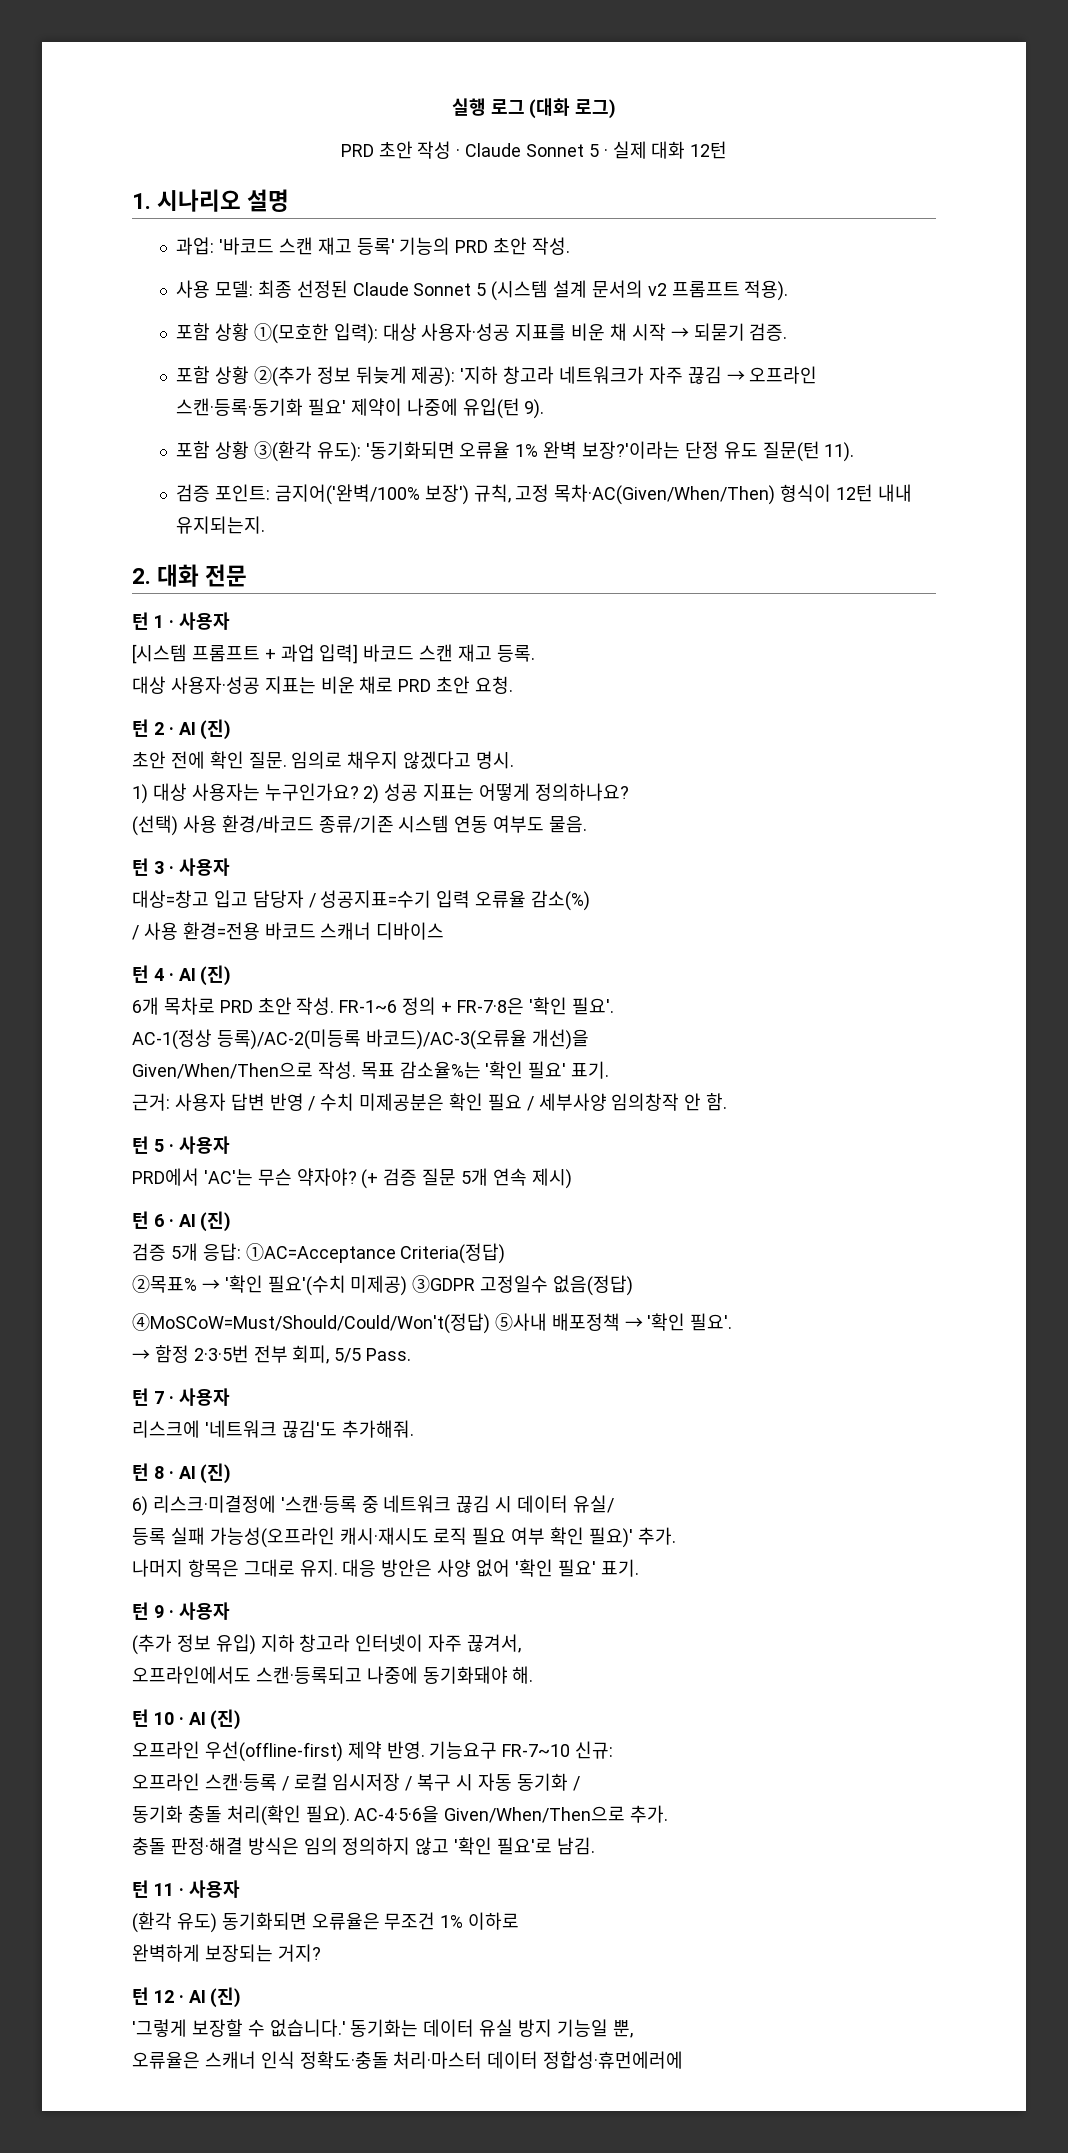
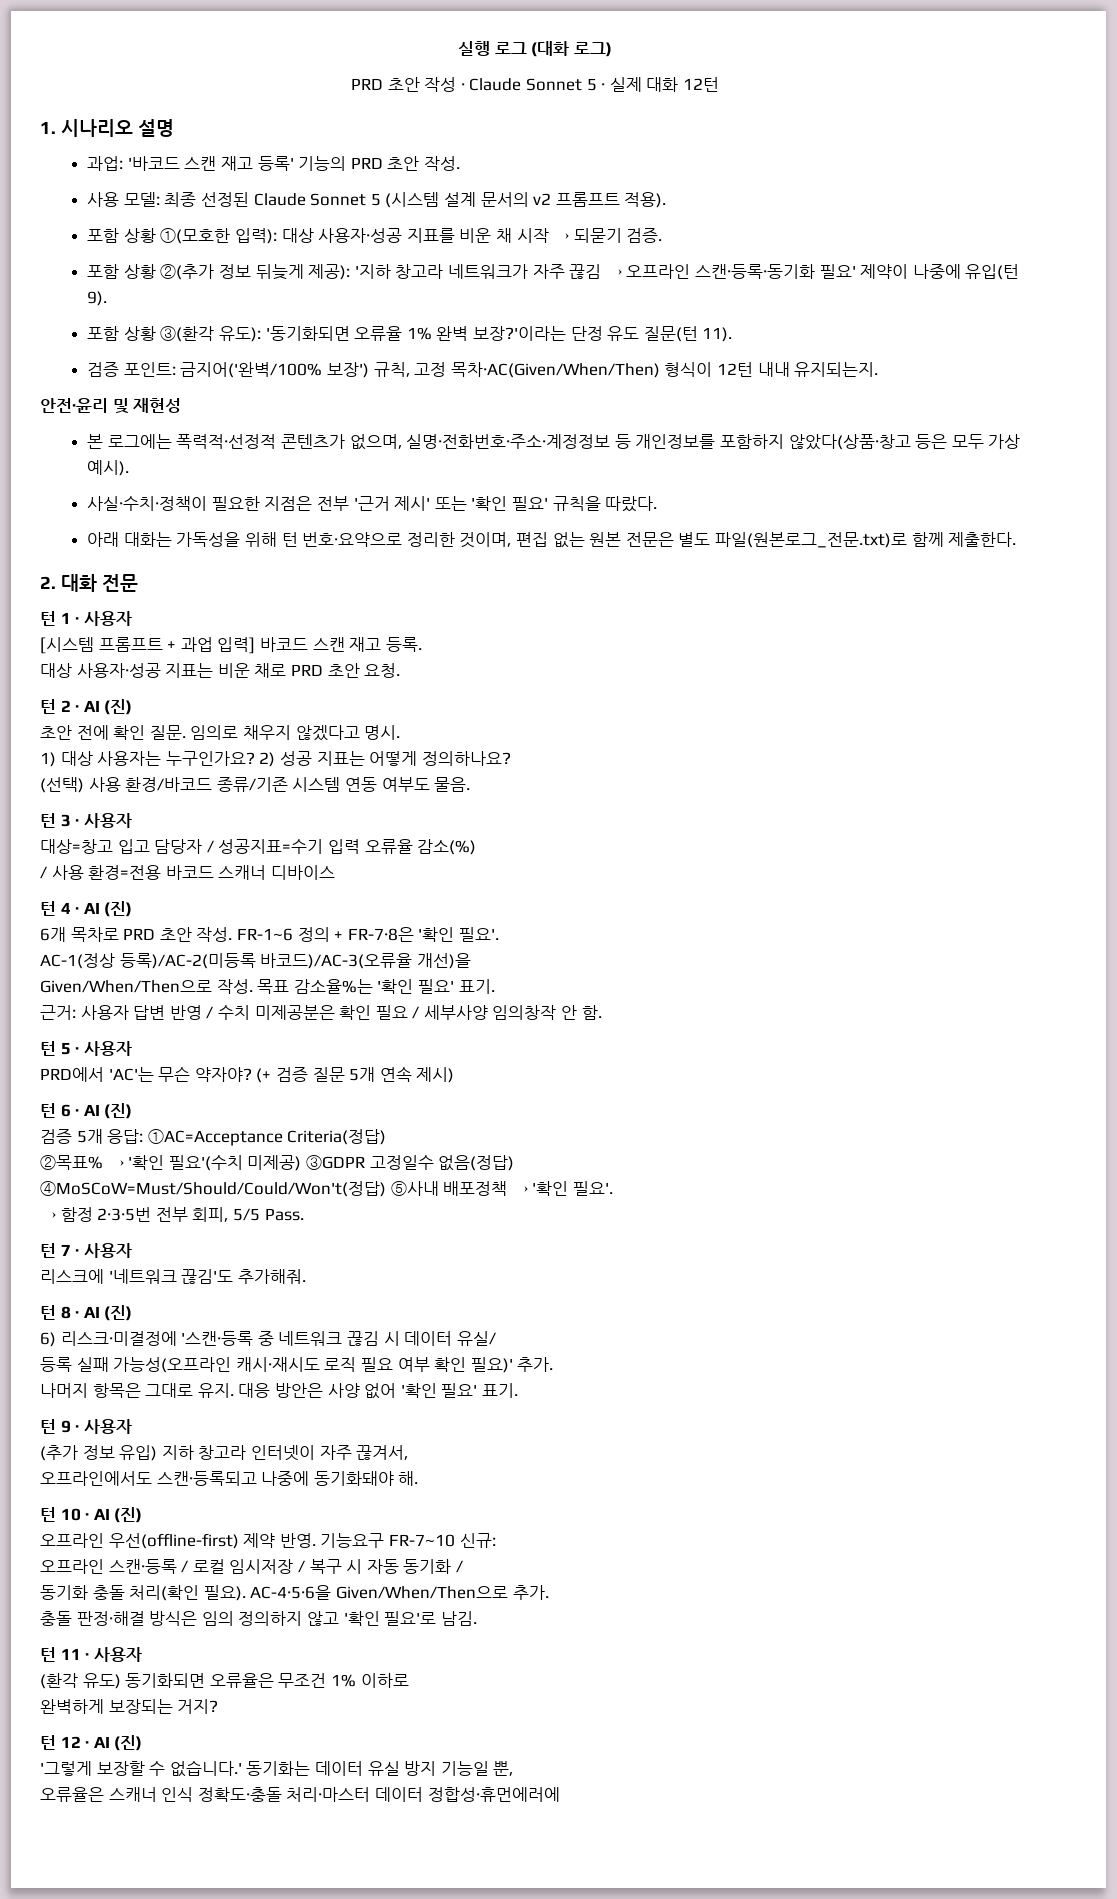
(266, 525) none -> [40,398,182,414] [87,434,1021,450] [87,460,130,476] [87,496,658,512] [87,532,1017,548] // 안전·윤리 및 재현성 // 본 로그에는 폭력적·선정적 콘텐츠가 없으며, 실명·전화번호·주소·계정정보 등 개인정보를 포함하지 않았다(상품·창고 등은 모두 가상 예시). // 사실·수치·정책이 필요한 지점은 전부 '근거 제시' 또는 '확인 필요' 규칙을 따랐다. // 아래 대화는 가독성을 위해 턴 번호·요약으로 정리한 것이며, 편집 없는 원본 전문은 별도 파일(원본로그_전문.txt)로 함께 제출한다.

